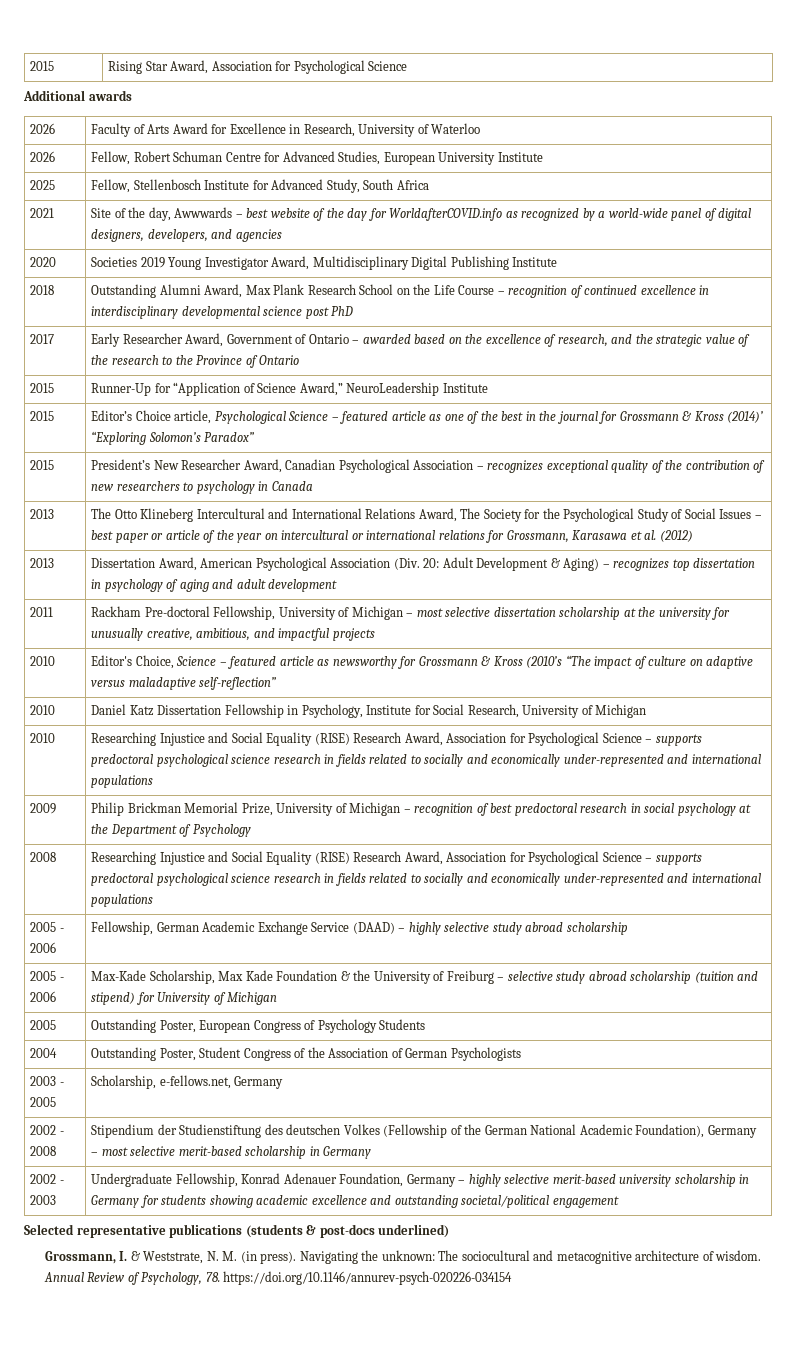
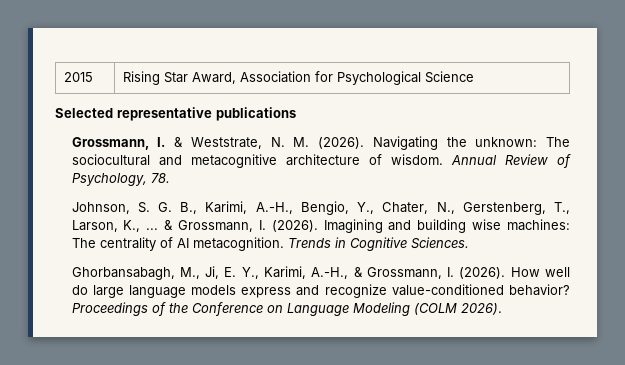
[23,90,132,101] [30,123,56,134] [91,123,481,137] [30,151,56,162] [91,151,543,165] [30,180,56,190] [91,179,429,193] [30,208,55,218] [91,207,752,221] [91,229,282,242] [30,257,57,267] [91,256,558,270] [30,285,55,295] [91,284,710,298] [91,306,354,319] [30,334,55,344] [91,333,751,347] [91,355,300,368] [30,383,55,393] [91,382,488,396] [30,411,55,421] [91,410,764,424] [91,431,255,445] [30,460,55,470] [91,459,766,473] [91,481,313,494] [30,509,55,519] [91,508,762,522] [91,530,693,543] [30,558,55,568] [91,557,756,571] [91,579,338,592] [30,607,54,617] [91,606,731,620] [91,628,375,641] [30,656,56,666] [91,655,754,669] [91,677,277,690] [30,705,56,715] [91,704,647,718] [30,733,56,743] [91,732,702,746] [91,754,761,767] [91,775,154,788] [30,803,57,814] [91,802,752,816] [91,824,251,837] [30,852,57,862] [91,851,702,865] [91,873,761,886] [91,894,154,907] [30,922,64,932] [30,942,57,953] [91,921,628,935] [30,971,64,981] [30,991,57,1002] [91,970,759,984] [91,992,278,1005] [30,1020,57,1030] [91,1019,426,1033] [30,1048,58,1058] [91,1047,521,1061] [30,1076,64,1086] [30,1097,57,1107] [91,1075,284,1089] [30,1125,64,1135] [30,1146,57,1156] [91,1124,757,1138] [91,1146,372,1159] [30,1174,64,1184] [30,1195,57,1205] [91,1173,750,1187] [91,1195,619,1208] // Additional awards // 2026 | Faculty of Arts Award for Excellence in Research, University of Waterloo // 2026 | Fellow, Robert Schuman Centre for Advanced Studies, European University Institute // 2025 | Fellow, Stellenbosch Institute for Advanced Study, South Africa // 2021 | Site of the day, Awwwards – best website of the day for WorldafterCOVID.info as recognized by a world-wide panel of digital designers, developers, and agencies // 2020 | Societies 2019 Young Investigator Award, Multidisciplinary Digital Publishing Institute // 2018 | Outstanding Alumni Award, Max Plank Research School on the Life Course – recognition of continued excellence in interdisciplinary developmental science post PhD // 2017 | Early Researcher Award, Government of Ontario – awarded based on the excellence of research, and the strategic value of the research to the Province of Ontario // 2015 | Runner-Up for “Application of Science Award,” NeuroLeadership Institute // 2015 | Editor’s Choice article, Psychological Science – featured article as one of the best in the journal for Grossmann & Kross (2014)’ “Exploring Solomon’s Paradox” // 2015 | President’s New Researcher Award, Canadian Psychological Association – recognizes exceptional quality of the contribution of new researchers to psychology in Canada // 2013 | The Otto Klineberg Intercultural and International Relations Award, The Society for the Psychological Study of Social Issues – best paper or article of the year on intercultural or international relations for Grossmann, Karasawa et al. (2012) // 2013 | Dissertation Award, American Psychological Association (Div. 20: Adult Development & Aging) – recognizes top dissertation in psychology of aging and adult development // 2011 | Rackham Pre-doctoral Fellowship, University of Michigan – most selective dissertation scholarship at the university for unusually creative, ambitious, and impactful projects // 2010 | Editor's Choice, Science – featured article as newsworthy for Grossmann & Kross (2010’s “The impact of culture on adaptive versus maladaptive self-reflection” // 2010 | Daniel Katz Dissertation Fellowship in Psychology, Institute for Social Research, University of Michigan // 2010 | Researching Injustice and Social Equality (RISE) Research Award, Association for Psychological Science – supports predoctoral psychological science research in fields related to socially and economically under-represented and international populations // 2009 | Philip Brickman Memorial Prize, University of Michigan – recognition of best predoctoral research in social psychology at the Department of Psychology // 2008 | Researching Injustice and Social Equality (RISE) Research Award, Association for Psychological Science – supports predoctoral psychological science research in fields related to socially and economically under-represented and international populations // 2005 - 2006 | Fellowship, German Academic Exchange Service (DAAD) – highly selective study abroad scholarship // 2005 - 2006 | Max-Kade Scholarship, Max Kade Foundation & the University of Freiburg – selective study abroad scholarship (tuition and stipend) for University of Michigan // 2005 | Outstanding Poster, European Congress of Psychology Students // 2004 | Outstanding Poster, Student Congress of the Association of German Psychologists // 2003 - 2005 | Scholarship, e-fellows.net, Germany // 2002 - 2008 | Stipendium der Studienstiftung des deutschen Volkes (Fellowship of the German National Academic Foundation), Germany – most selective merit-based scholarship in Germany // 2002 - 2003 | Undergraduate Fellowship, Konrad Adenauer Foundation, Germany – highly selective merit-based university scholarship in Germany for students showing academic excellence and outstanding societal/political engagement -> (475, 77) none
[245,1224,450,1238] (students & post-docs underlined) -> (296, 114) none
[240,1251,297,1264] (in press). -> [318,137,365,149] (2026).
[223,1271,513,1285] https://doi.org/10.1146/annurev-psych-020226-034154 -> [71,201,570,215] [71,219,570,233] [71,237,469,251] [71,266,570,280] [71,284,570,298] [71,302,502,316] // Johnson, S. G. B., Karimi, A.-H., Bengio, Y., Chater, N., Gerstenberg, T., Larson, K., ... & Grossmann, I. (2026). Imagining and building wise machines: The centrality of AI metacognition. Trends in Cognitive Sciences. // Ghorbansabagh, M., Ji, E. Y., Karimi, A.-H., & Grossmann, I. (2026). How well do large language models express and recognize value-conditioned behavior? Proceedings of the Conference on Language Modeling (COLM 2026).

